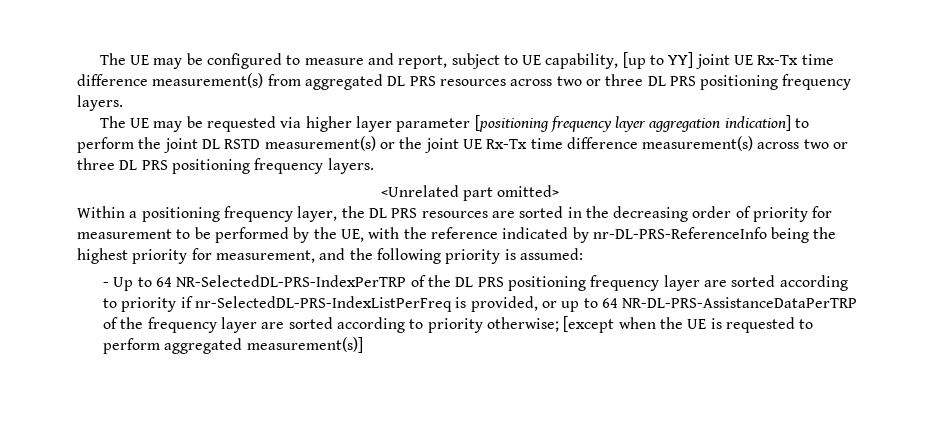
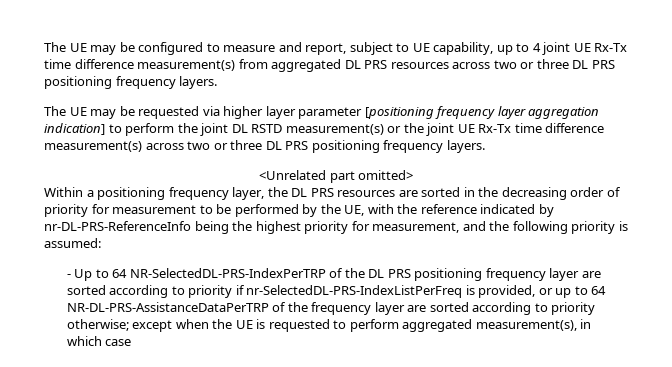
[622,52,694,69] [up to YY] -> [496,43,541,55] up to 4
[563,316,615,333] [except -> [132,320,173,332] except
[246,337,363,353] measurement(s)] -> [475,319,592,331] [66,336,132,346] measurement(s), in which case

